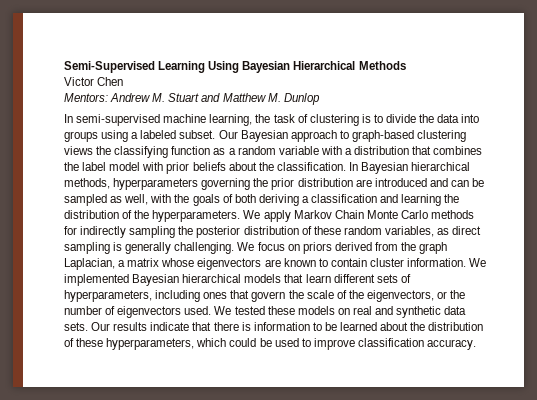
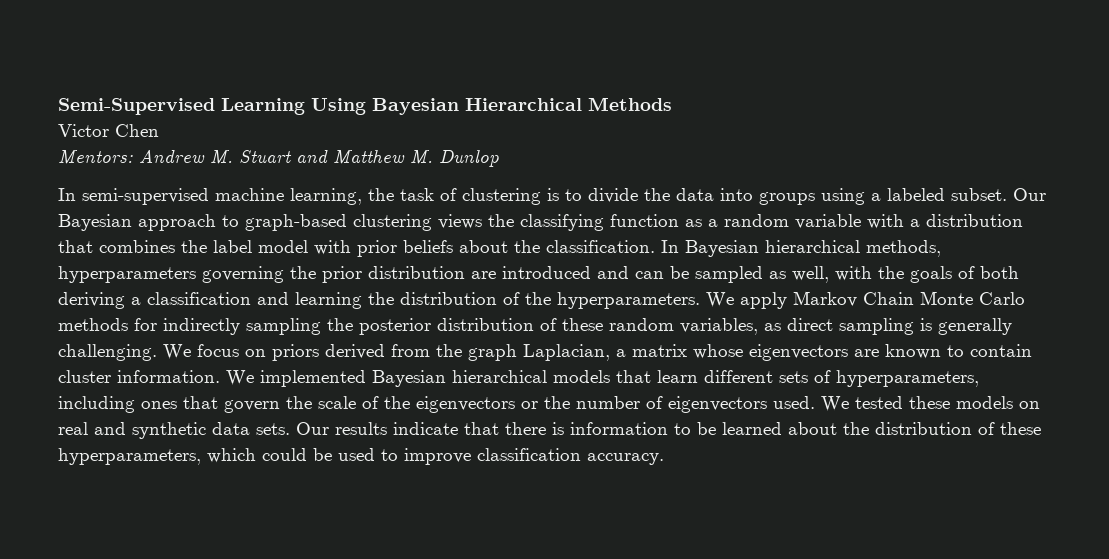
[366,290,434,302] eigenvectors, -> [416,396,515,413] eigenvectors

